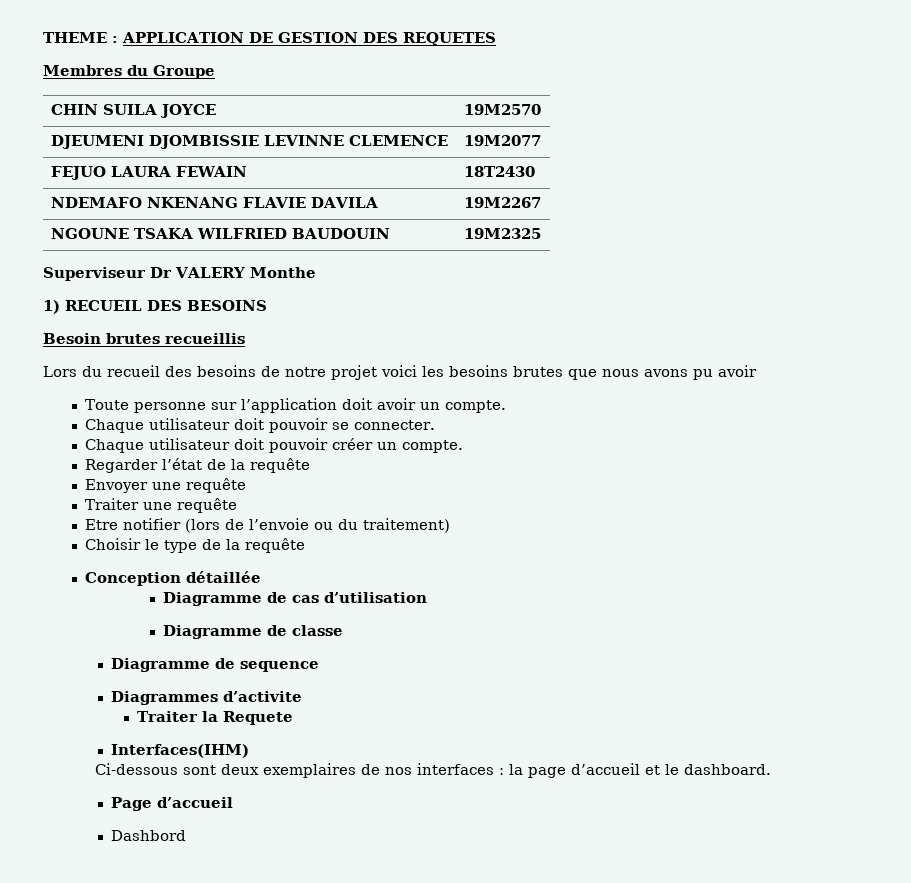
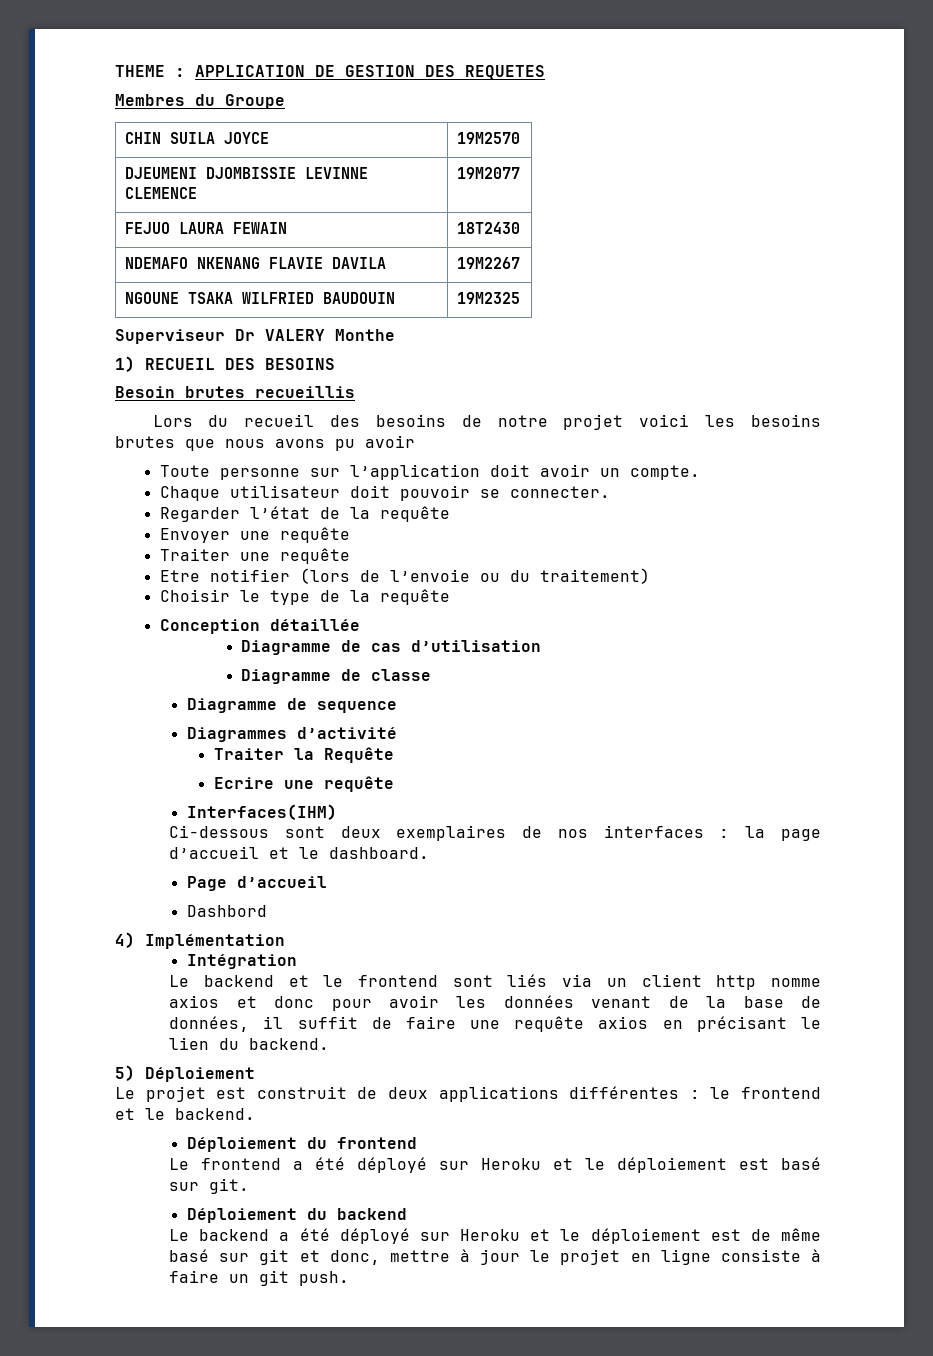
[84,438,463,453] // Chaque utilisateur doit pouvoir créer un compte. -> (610, 492) none
[222,691,302,702] d’activite -> [296,727,397,739] d’activité
[222,711,293,725] Requete -> [323,747,394,763] [213,776,394,792] Requête // Ecrire une requête
(186, 835) none -> [115,932,285,949] [186,954,297,969] [169,974,821,990] [169,995,822,1011] [169,1016,821,1032] [169,1037,330,1050] [115,1065,255,1082] [115,1086,822,1102] [115,1108,255,1120] [186,1137,417,1152] [169,1157,821,1173] [169,1178,250,1194] [186,1208,407,1223] [169,1228,821,1244] [169,1249,821,1265] [169,1270,350,1286] // 4) Implémentation // Intégration // Le backend et le frontend sont liés via un client http nomme axios et donc pour avoir les données venant de la base de données, il suffit de faire une requête axios en précisant le lien du backend. // 5) Déploiement // Le projet est construit de deux applications différentes : le frontend et le backend. // Déploiement du frontend // Le frontend a été déployé sur Heroku et le déploiement est basé sur git. // Déploiement du backend // Le backend a été déployé sur Heroku et le déploiement est de même basé sur git et donc, mettre à jour le projet en ligne consiste à faire un git push.

